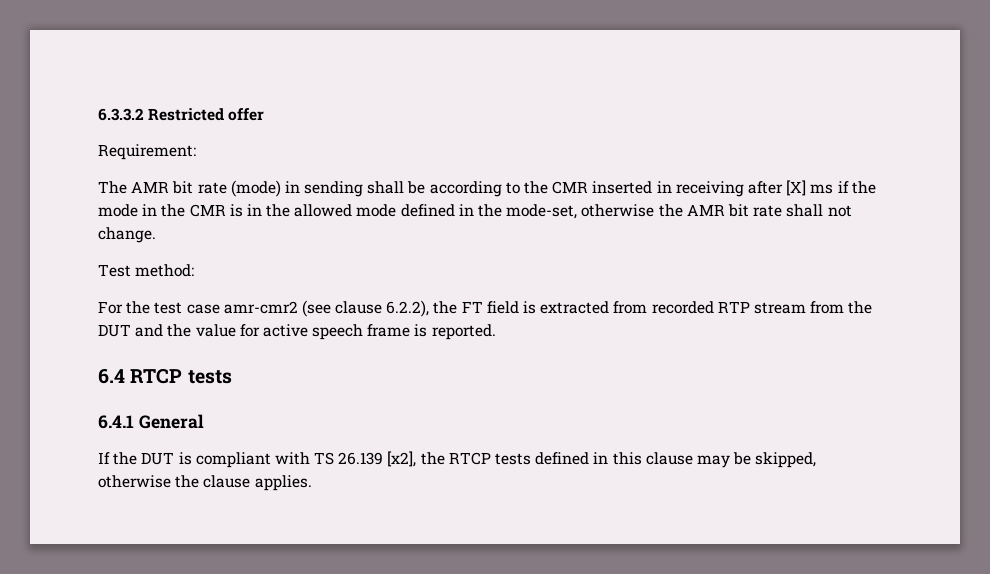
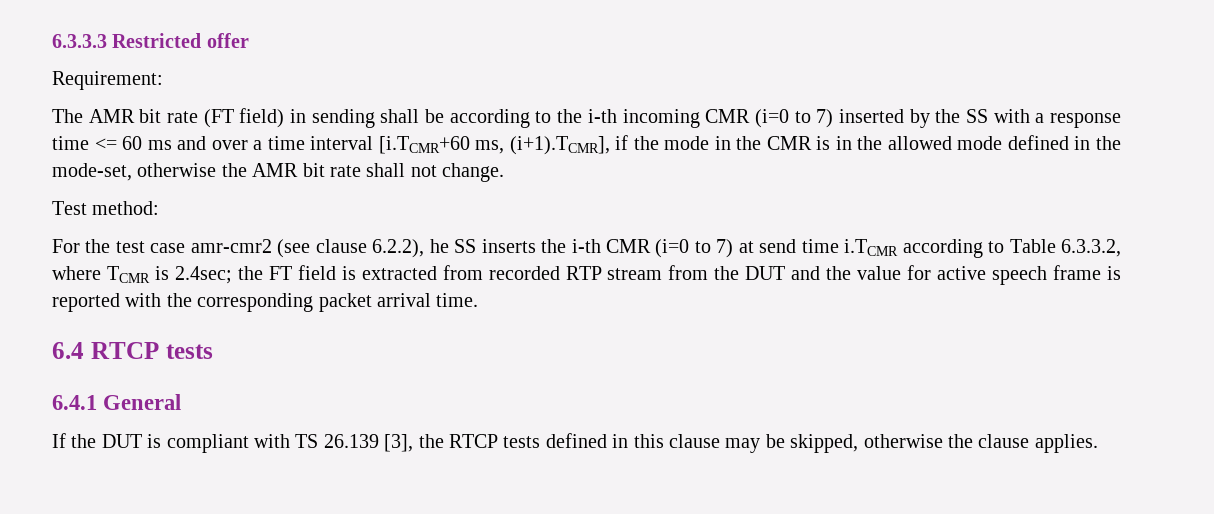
[98,108,144,121] 6.3.3.2 -> [52,34,107,48] 6.3.3.3
[230,180,281,197] (mode) -> [203,108,285,128] (FT field)
[552,180,834,197] CMR inserted in receiving after [X] ms -> [587,109,1121,128] [52,136,610,155] i-th incoming CMR (i=0 to 7) inserted by the SS with a response time <= 60 ms and over a time interval [i.TCMR+60 ms, (i+1).TCMR],
(430, 308) none -> [429,239,1122,258] [52,266,232,284] he SS inserts the i-th CMR (i=0 to 7) at send time i.TCMR according to Table 6.3.3.2, where TCMR is 2.4sec;
[431,324,496,340] reported. -> [52,293,479,312] reported with the corresponding packet arrival time.
[387,451,417,467] [x2], -> [384,434,414,452] [3],

